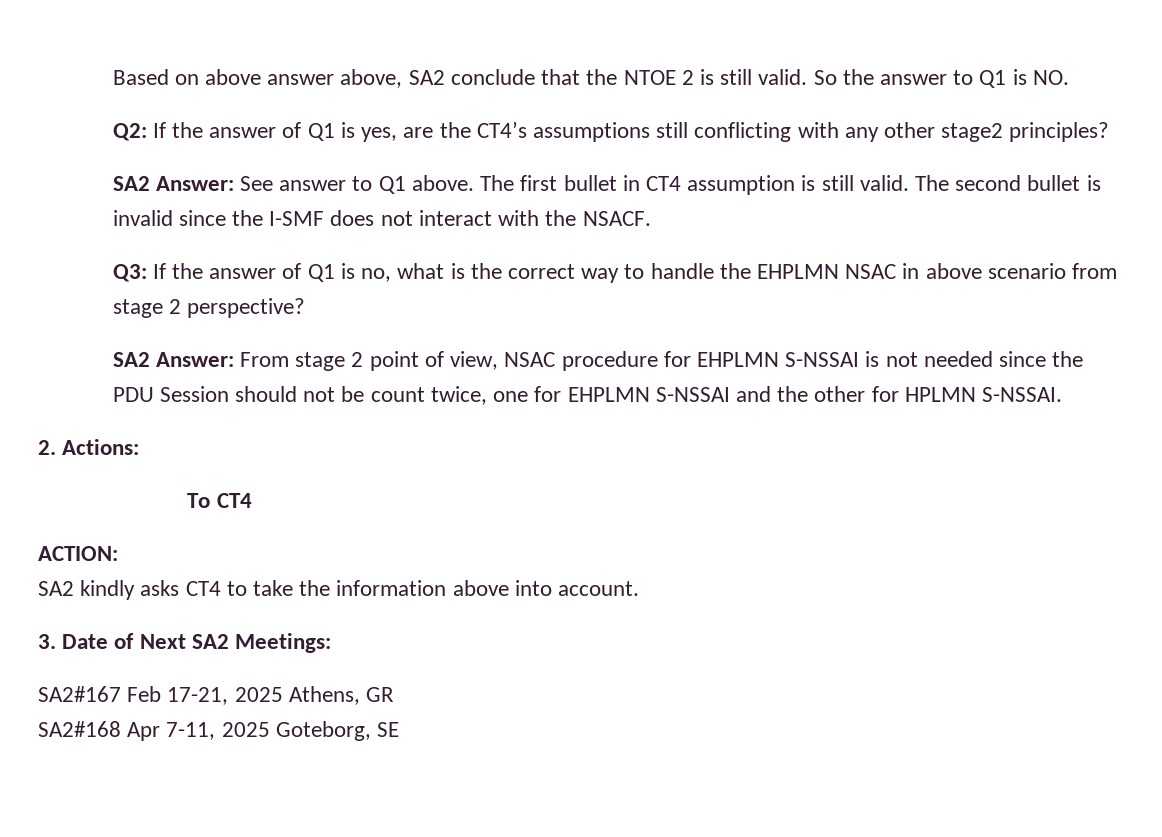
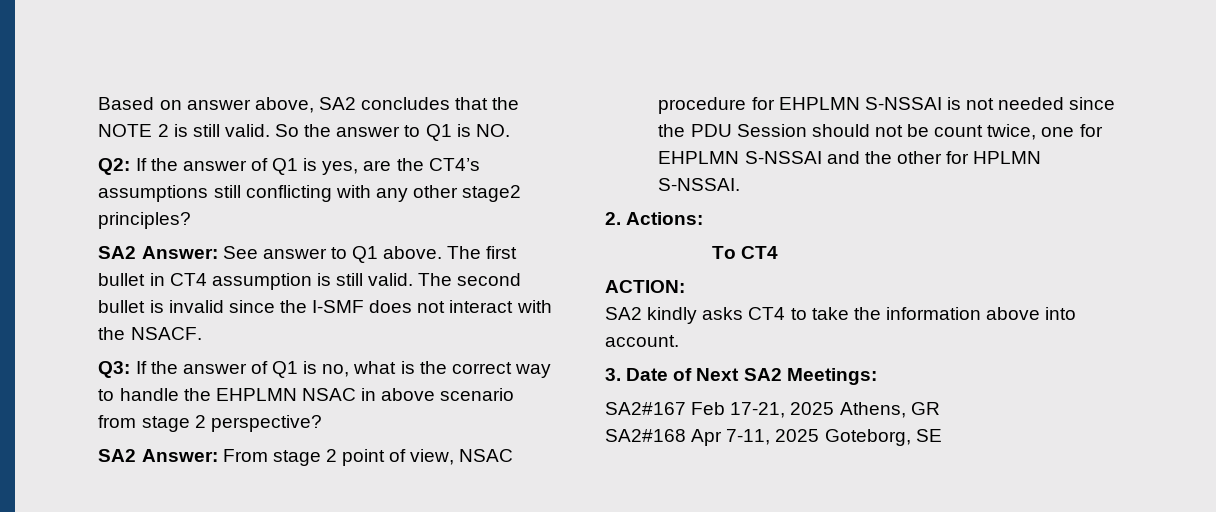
[205,69,262,85] above -> (182, 105) none
[450,69,535,85] conclude -> [361,97,451,110] concludes
[623,70,676,85] NTOE -> [98,124,153,137] NOTE

